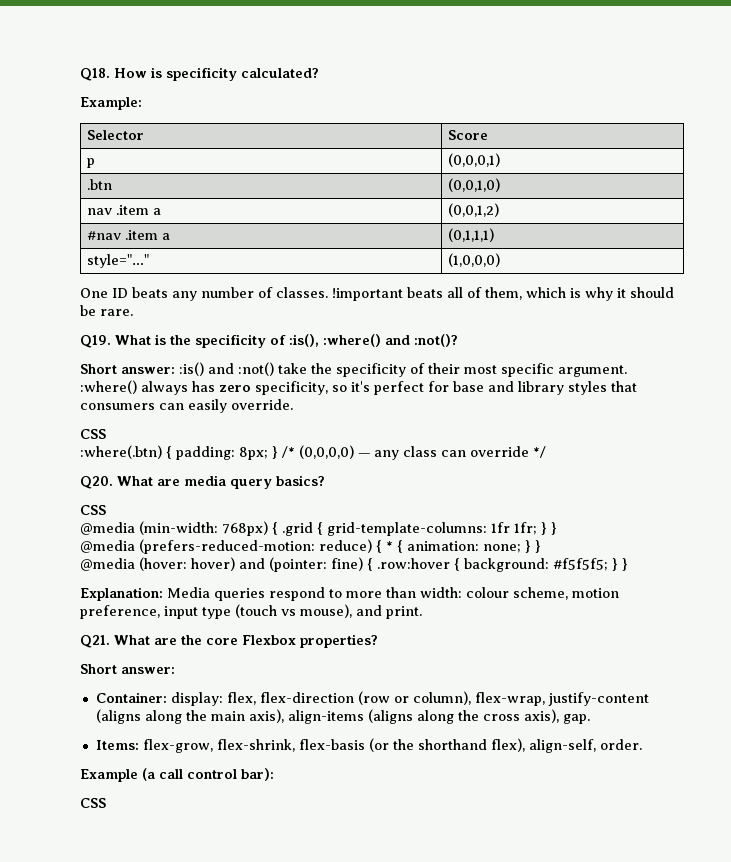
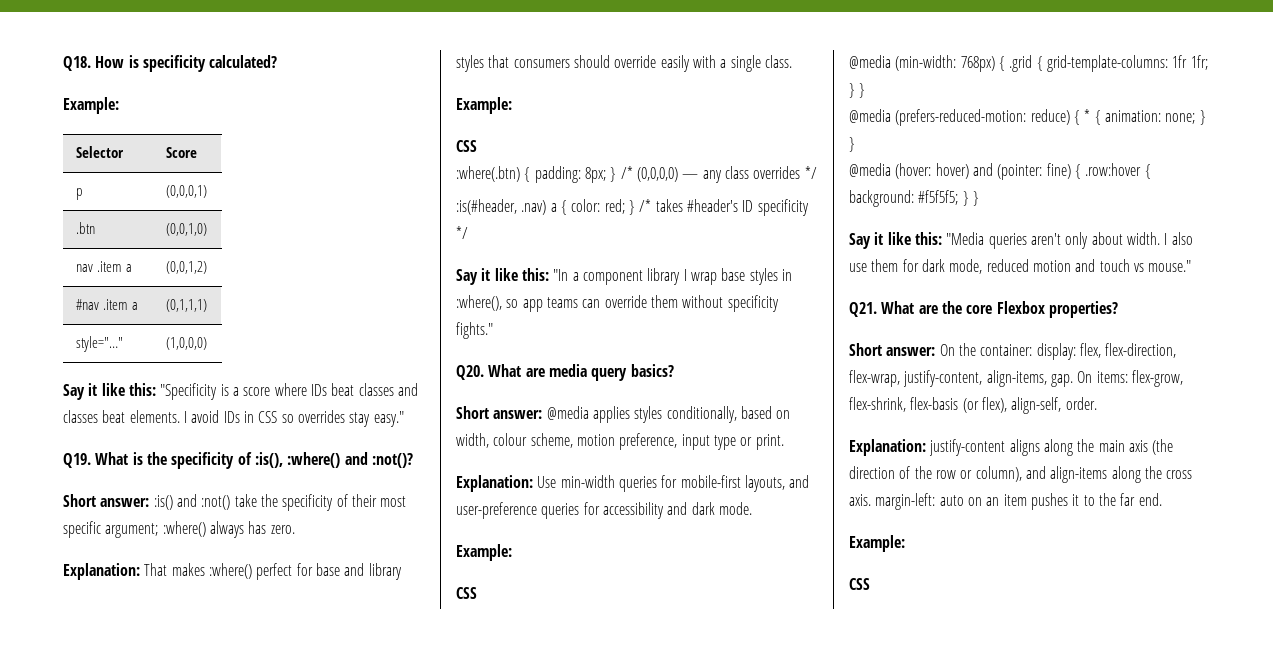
[80,287,674,301] [80,305,133,316] One ID beats any number of classes. !important beats all of them, which is why it should be rare. -> [63,383,418,400] [63,410,404,427] Say it like this: "Specificity is a score where IDs beat classes and classes beat elements. I avoid IDs in CSS so overrides stay easy."
[558,365,627,377] argument. -> [105,523,159,538] argument;
[219,381,370,395] zero specificity, so it's -> [270,525,295,534] [63,563,252,580] zero. // Explanation: That makes :where()
[159,399,293,413] can easily override. -> [573,55,792,72] [456,97,512,114] should override easily with a single class. // Example:
[441,446,546,458] can override */ -> [753,166,817,179] [456,199,809,216] [456,226,468,239] [456,268,792,285] [456,295,779,312] [456,322,493,339] overrides */ // :is(#header, .nav) a { color: red; } /* takes #header's ID specificity */ // Say it like this: "In a component library I wrap base styles in :where(), so app teams can override them without specificity fights."
(325, 480) none -> [456,406,791,423] [456,433,784,450] [456,475,810,492] [456,502,752,519] [456,544,512,561] // Short answer: @media applies styles conditionally, based on width, colour scheme, motion preference, input type or print. // Explanation: Use min-width queries for mobile-first layouts, and user-preference queries for accessibility and dark mode. // Example:
[80,587,619,601] [80,604,422,619] Explanation: Media queries respond to more than width: colour scheme, motion preference, input type (touch vs mouse), and print. -> [849,232,1193,249] [849,259,1192,274] Say it like this: "Media queries aren't only about width. I also use them for dark mode, reduced motion and touch vs mouse."
[95,691,649,706] [95,709,559,724] // Container: display: flex, flex-direction (row or column), flex-wrap, justify-content (aligns along the main axis), align-items (aligns along the cross axis), -> [939,343,1177,360] [849,370,1047,387] On the container: display: flex, flex-direction, flex-wrap, justify-content, align-items,
[95,740,139,750] // Items: -> [1077,371,1128,383] On items:
[392,739,487,750] the shorthand -> (979, 405) none
[80,768,274,782] Example (a call control bar): -> [849,439,1174,456] [849,466,1193,483] [849,493,1162,510] [849,535,905,552] Explanation: justify-content aligns along the main axis (the direction of the row or column), and align-items along the cross axis. margin-left: auto on an item pushes it to the far end. // Example:

